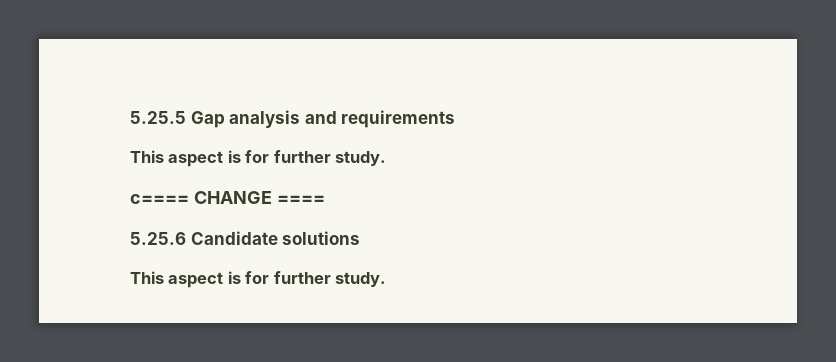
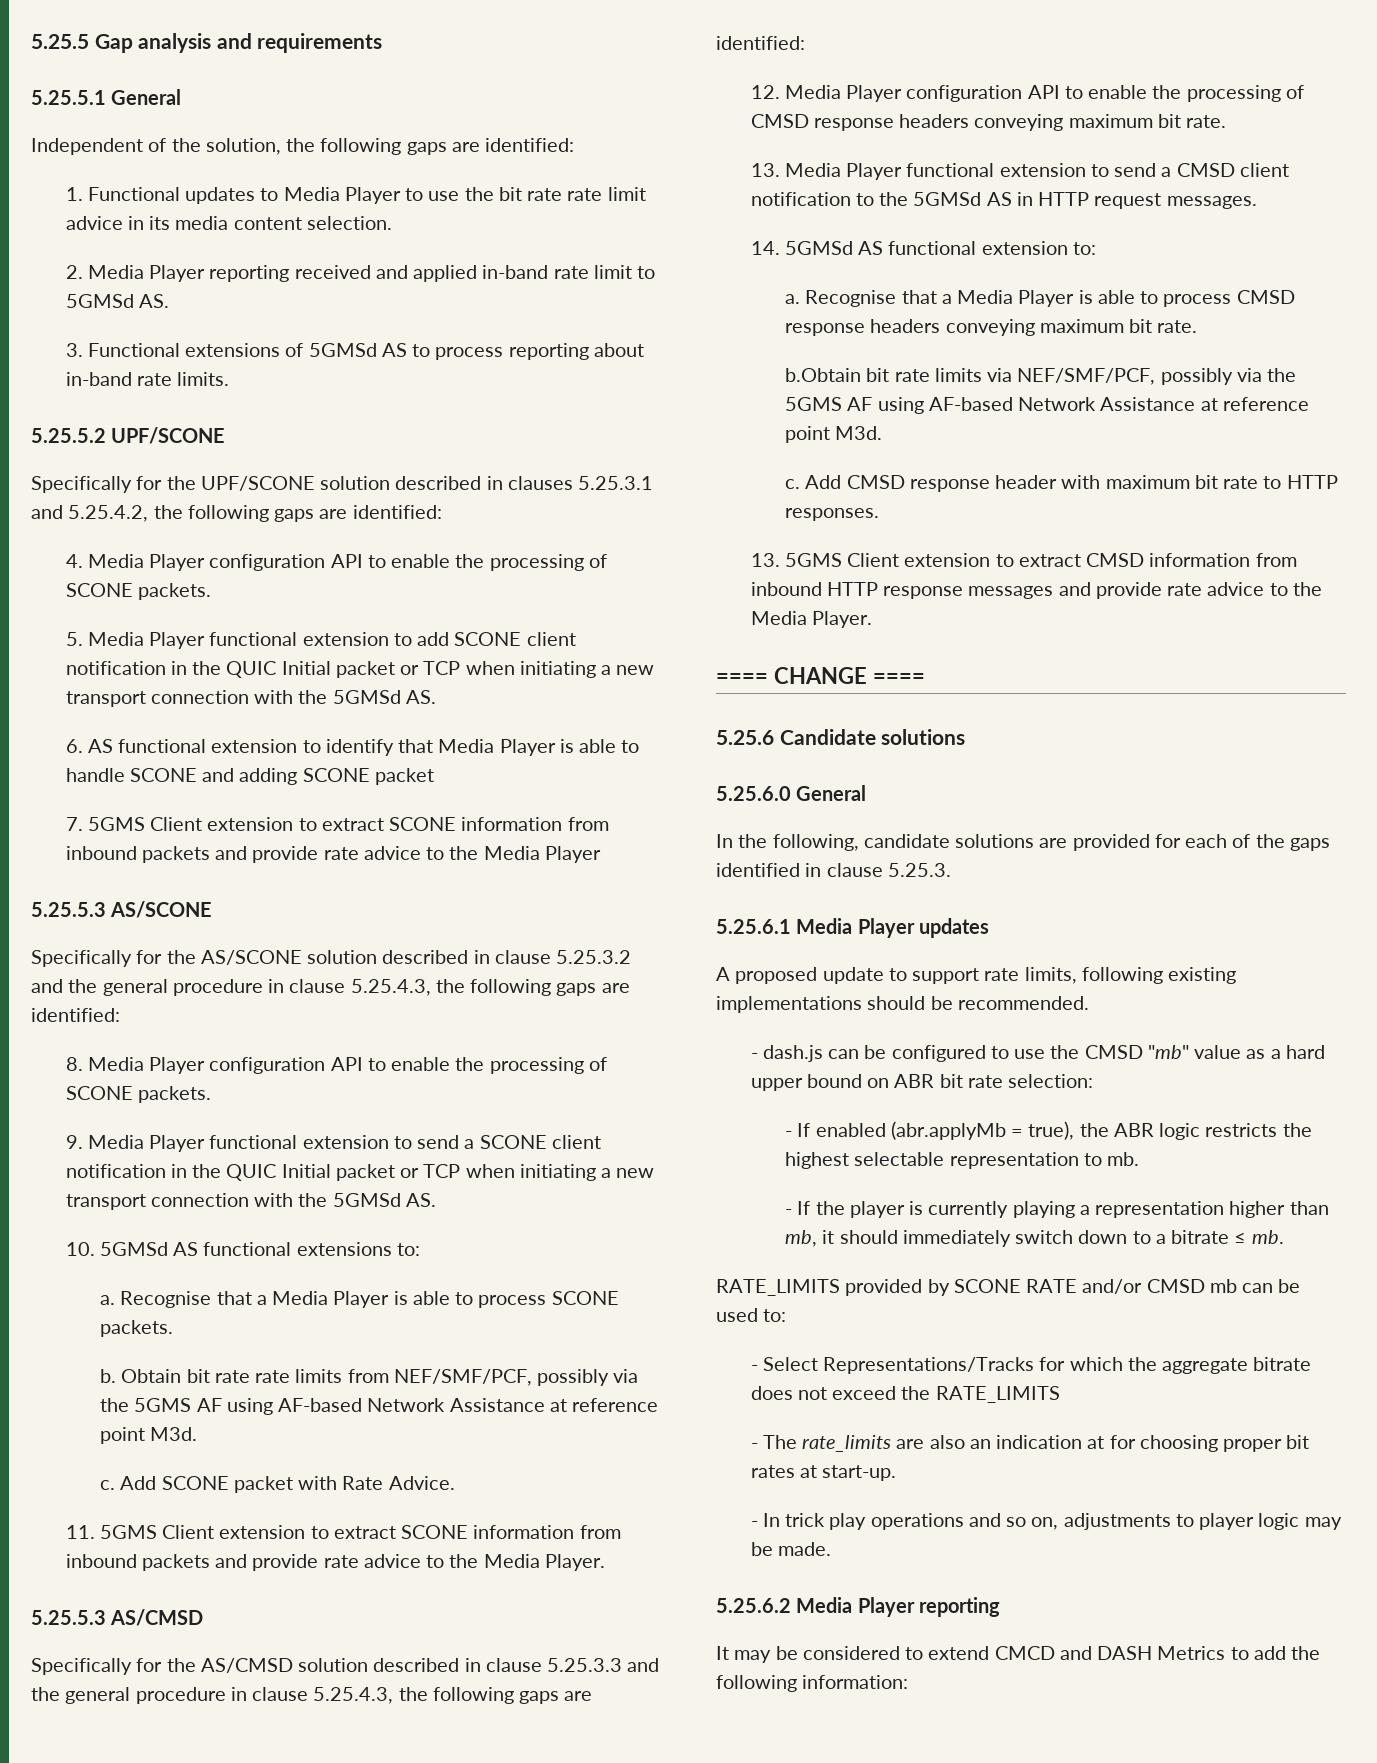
[130,150,387,167] [130,194,189,204] This aspect is for further study. // c==== -> [31,89,182,105] [31,138,575,155] [65,187,646,204] [65,216,392,230] [65,265,656,282] [65,294,169,308] [65,343,644,360] [65,372,230,386] [31,427,226,444] [31,476,654,493] [31,505,442,522] [65,554,607,571] [65,583,211,600] [65,632,576,649] [65,661,655,678] [65,690,436,707] [65,739,640,756] [65,768,434,785] [65,817,609,831] [65,846,601,863] [31,901,213,918] [31,950,632,967] [31,979,630,996] [31,1008,120,1022] [65,1057,607,1074] [65,1086,211,1103] [65,1135,601,1152] [65,1164,655,1181] [65,1193,436,1210] [65,1242,420,1256] [100,1291,619,1308] [100,1320,174,1337] [100,1369,639,1386] [100,1398,659,1415] [100,1427,198,1444] [100,1476,455,1493] [65,1525,621,1539] [65,1554,605,1571] [31,1609,204,1626] [31,1658,660,1675] [31,1687,593,1704] [716,36,805,50] [750,85,1304,102] [750,114,1227,131] [750,163,1289,180] [750,192,1257,209] [750,241,1096,255] [785,290,1295,307] [785,319,1198,336] [785,368,1297,385] [785,397,1309,414] [785,426,883,443] [785,475,1338,492] [785,508,880,521] [750,553,1297,567] [750,582,1322,599] [750,611,872,628] [716,673,768,684] 5.25.5.1 General // Independent of the solution, the following gaps are identified: // 1. Functional updates to Media Player to use the bit rate rate limit advice in its media content selection. // 2. Media Player reporting received and applied in-band rate limit to 5GMSd AS. // 3. Functional extensions of 5GMSd AS to process reporting about in-band rate limits. // 5.25.5.2 UPF/SCONE // Specifically for the UPF/SCONE solution described in clauses 5.25.3.1 and 5.25.4.2, the following gaps are identified: // 4. Media Player configuration API to enable the processing of SCONE packets. // 5. Media Player functional extension to add SCONE client notification in the QUIC Initial packet or TCP when initiating a new transport connection with the 5GMSd AS. // 6. AS functional extension to identify that Media Player is able to handle SCONE and adding SCONE packet // 7. 5GMS Client extension to extract SCONE information from inbound packets and provide rate advice to the Media Player // 5.25.5.3 AS/SCONE // Specifically for the AS/SCONE solution described in clause 5.25.3.2 and the general procedure in clause 5.25.4.3, the following gaps are identified: // 8. Media Player configuration API to enable the processing of SCONE packets. // 9. Media Player functional extension to send a SCONE client notification in the QUIC Initial packet or TCP when initiating a new transport connection with the 5GMSd AS. // 10. 5GMSd AS functional extensions to: // a. Recognise that a Media Player is able to process SCONE packets. // b. Obtain bit rate rate limits from NEF/SMF/PCF, possibly via the 5GMS AF using AF-based Network Assistance at reference point M3d. // c. Add SCONE packet with Rate Advice. // 11. 5GMS Client extension to extract SCONE information from inbound packets and provide rate advice to the Media Player. // 5.25.5.3 AS/CMSD // Specifically for the AS/CMSD solution described in clause 5.25.3.3 and the general procedure in clause 5.25.4.3, the following gaps are identified: // 12. Media Player configuration API to enable the processing of CMSD response headers conveying maximum bit rate. // 13. Media Player functional extension to send a CMSD client notification to the 5GMSd AS in HTTP request messages. // 14. 5GMSd AS functional extension to: // a. Recognise that a Media Player is able to process CMSD response headers conveying maximum bit rate. // b.Obtain bit rate limits via NEF/SMF/PCF, possibly via the 5GMS AF using AF-based Network Assistance at reference point M3d. // c. Add CMSD response header with maximum bit rate to HTTP responses. // 13. 5GMS Client extension to extract CMSD information from inbound HTTP response messages and provide rate advice to the Media Player. // ====
[130,271,387,288] This aspect is for further study. -> [716,785,867,801] [716,834,1330,851] [716,863,951,877] [716,918,989,938] [716,967,1237,984] [716,996,1089,1013] [750,1045,1325,1062] [750,1074,1094,1091] [785,1121,1312,1140] [785,1152,1140,1169] [785,1201,1329,1218] [785,1230,1284,1247] [716,1279,1301,1296] [716,1308,787,1322] [750,1357,1312,1374] [750,1386,1060,1403] [750,1435,1310,1452] [750,1465,897,1481] [750,1513,1342,1530] [750,1542,831,1556] [716,1597,1000,1617] [716,1646,1321,1663] [716,1675,909,1692] 5.25.6.0 General // In the following, candidate solutions are provided for each of the gaps identified in clause 5.25.3. // 5.25.6.1 Media Player updates // A proposed update to support rate limits, following existing implementations should be recommended. // - dash.js can be configured to use the CMSD "mb" value as a hard upper bound on ABR bit rate selection: // - If enabled (abr.applyMb = true), the ABR logic restricts the highest selectable representation to mb. // - If the player is currently playing a representation higher than mb, it should immediately switch down to a bitrate ≤ mb. // RATE_LIMITS provided by SCONE RATE and/or CMSD mb can be used to: // - Select Representations/Tracks for which the aggregate bitrate does not exceed the RATE_LIMITS // - The rate_limits are also an indication at for choosing proper bit rates at start-up. // - In trick play operations and so on, adjustments to player logic may be made. // 5.25.6.2 Media Player reporting // It may be considered to extend CMCD and DASH Metrics to add the following information:

